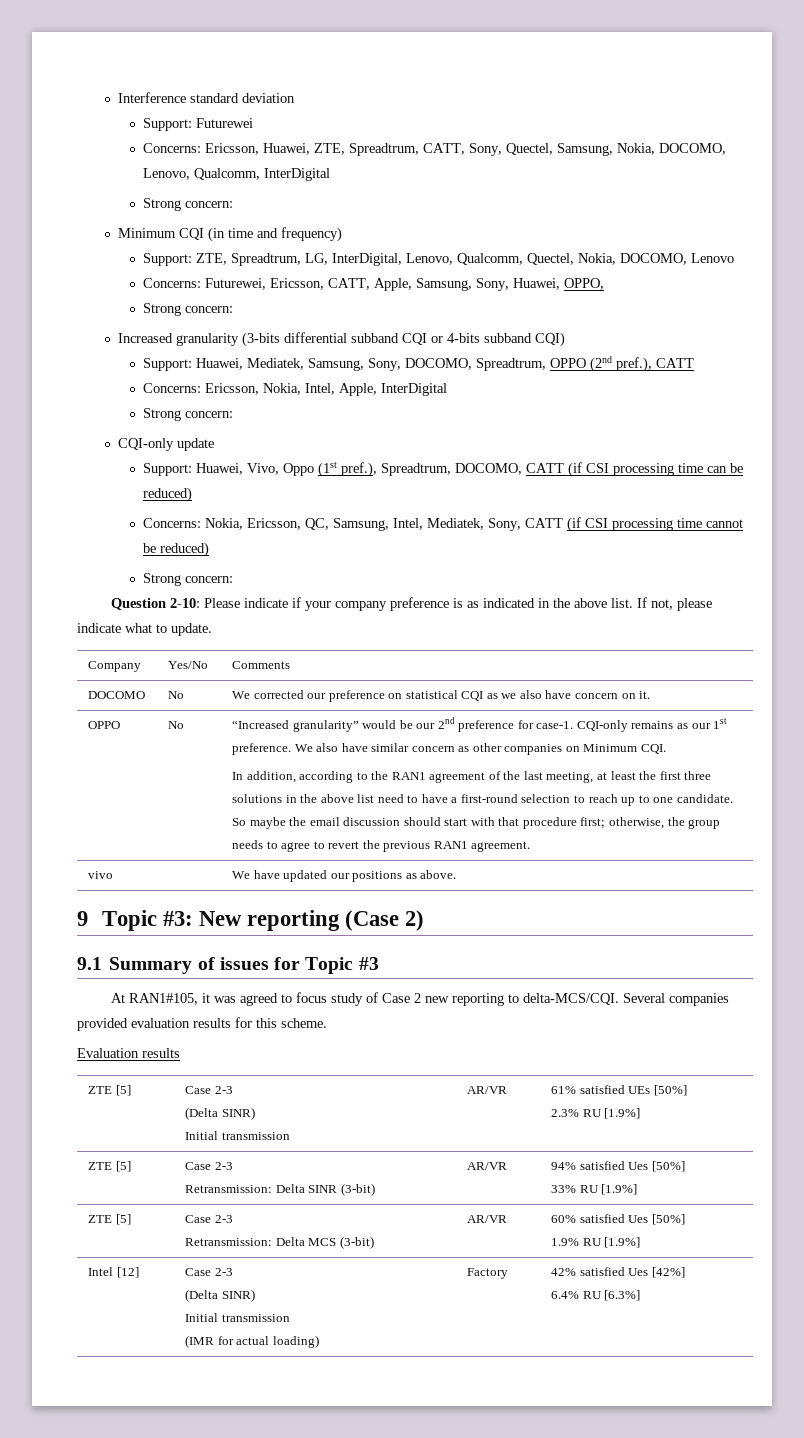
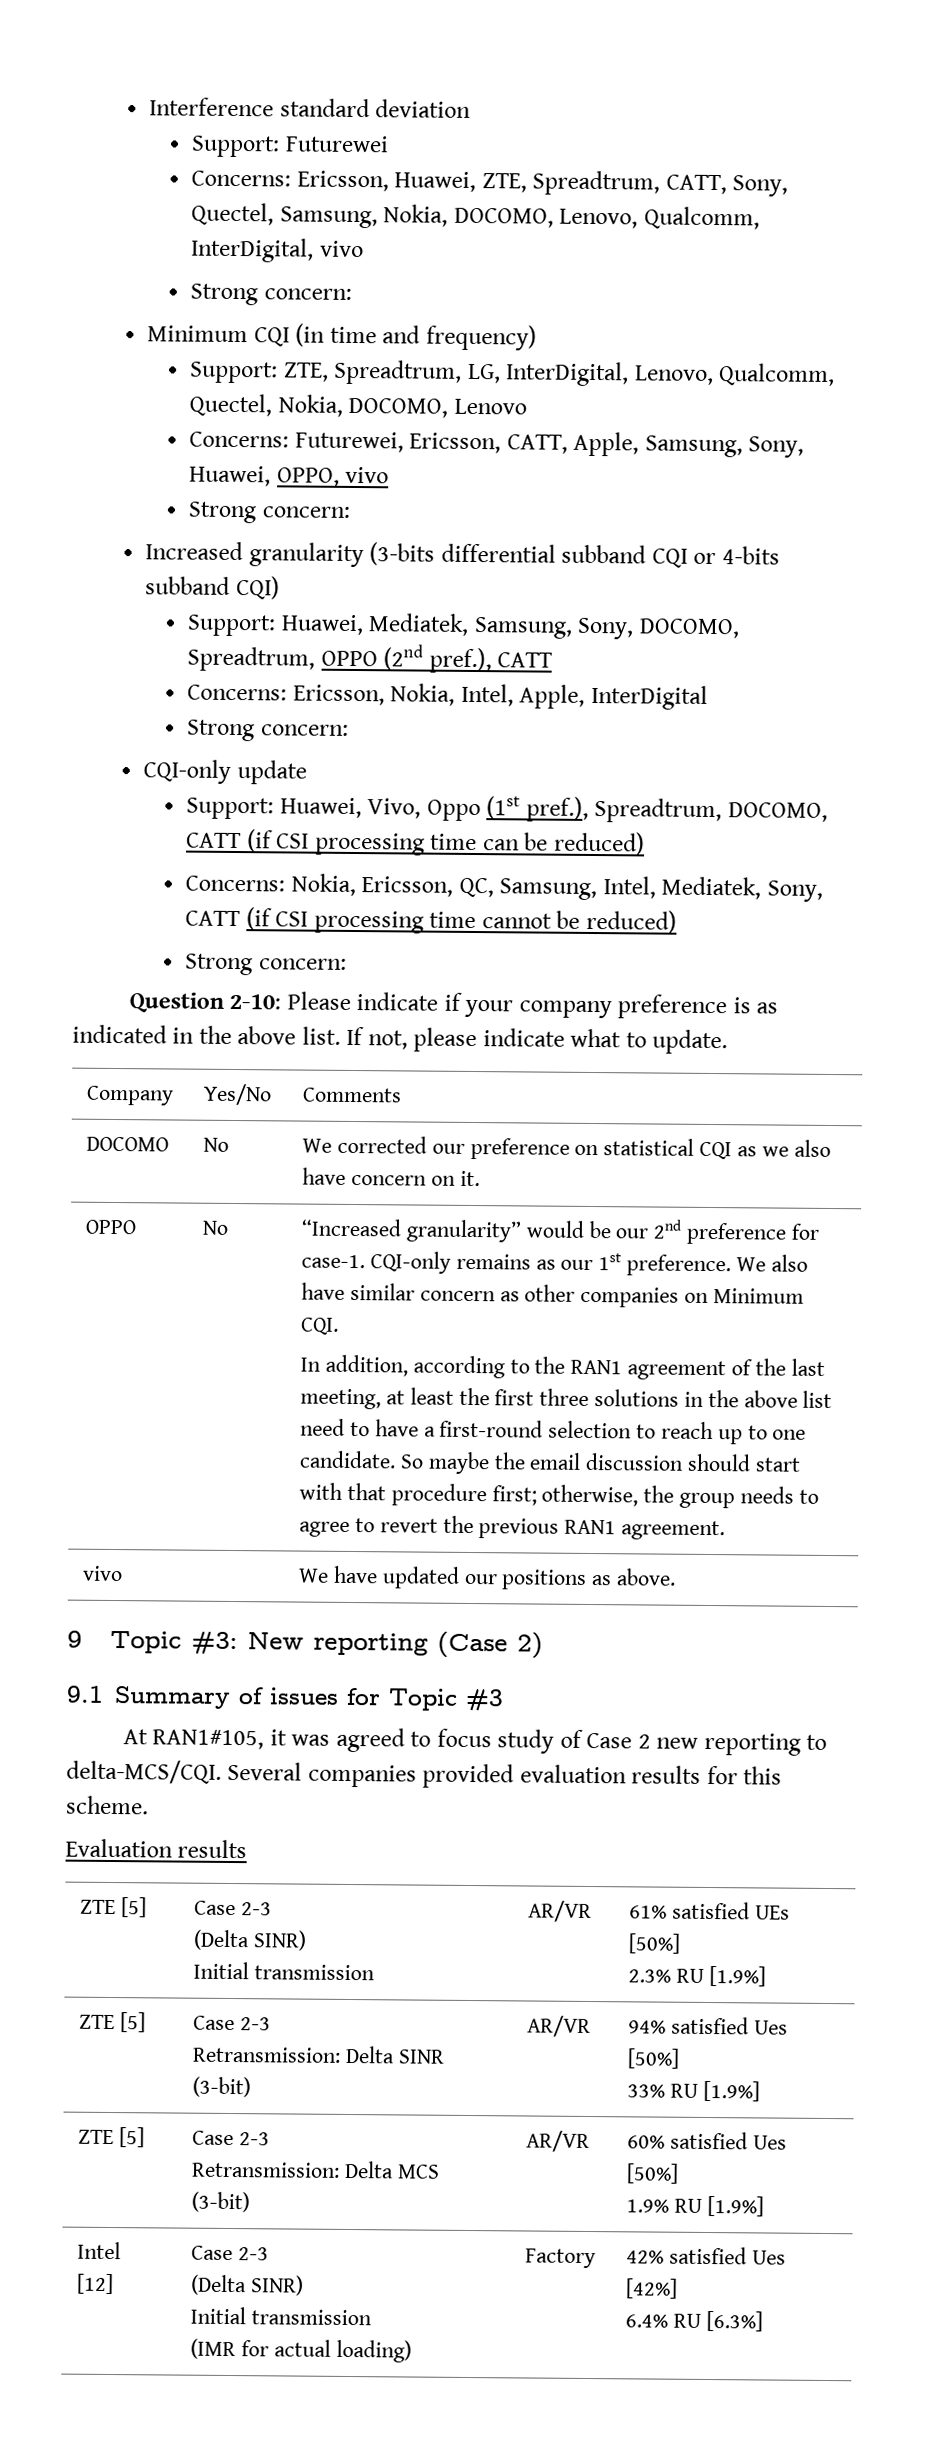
[263,168,330,181] InterDigital -> [191,237,364,263] InterDigital, vivo
(604, 284) none -> [345,466,390,484] vivo

